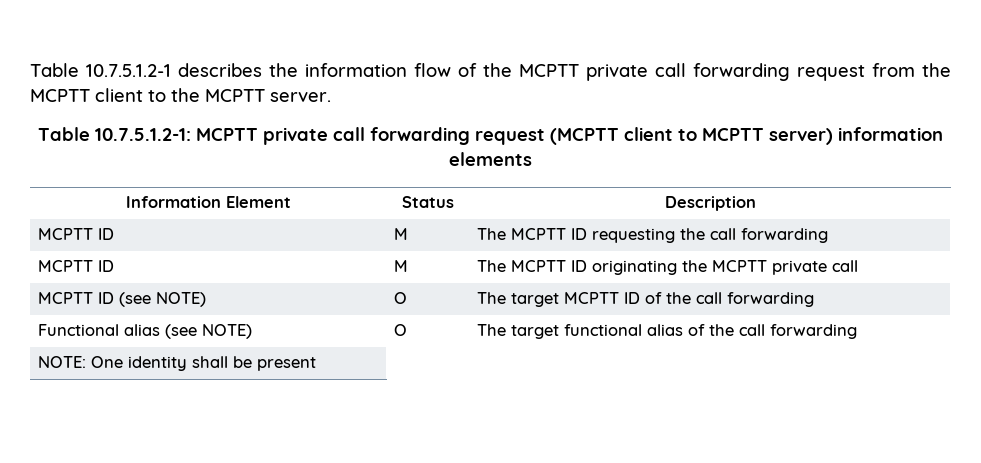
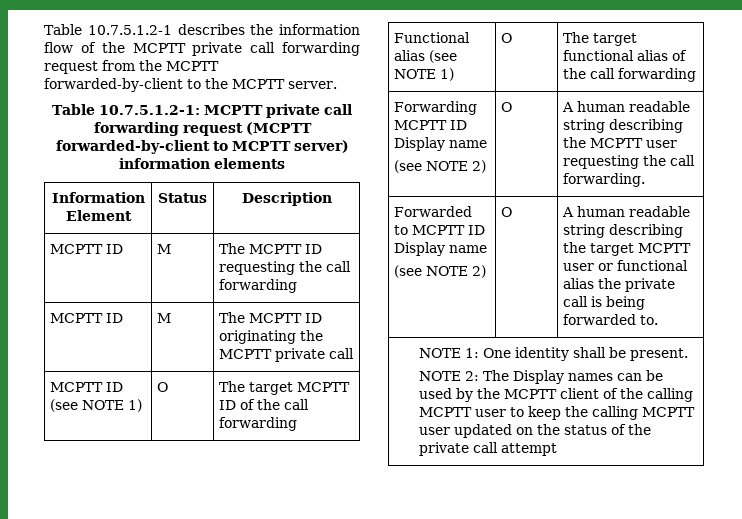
[95,88,143,102] client -> [44,78,183,92] forwarded-by-client
[624,127,673,141] client -> [55,140,210,154] forwarded-by-client
[156,292,207,307] NOTE) -> [82,399,143,412] NOTE 1)
[202,324,253,339] NOTE) -> [394,68,455,81] NOTE 1)
[38,356,317,371] NOTE: One identity shall be present -> [394,101,478,115] [394,120,468,130] [394,137,488,151] [394,160,487,173] [501,102,513,112] [562,101,691,112] [563,119,684,133] [563,137,678,148] [563,155,696,169] [563,173,646,187] [394,206,473,217] [394,225,486,235] [394,242,488,256] [394,265,487,278] [501,207,513,217] [562,206,691,217] [563,224,684,238] [563,242,692,256] [563,260,689,271] [563,278,676,292] [563,296,646,310] [563,314,659,325] [419,347,689,361] [419,370,664,384] [419,388,694,402] [419,406,696,420] [419,424,652,438] [419,442,558,456] Forwarding MCPTT ID Display name // (see NOTE 2) | O | A human readable string describing the MCPTT user requesting the call forwarding. // Forwarded to MCPTT ID Display name // (see NOTE 2) | O | A human readable string describing the target MCPTT user or functional alias the private call is being forwarded to. // NOTE 1: One identity shall be present. // NOTE 2: The Display names can be used by the MCPTT client of the calling MCPTT user to keep the calling MCPTT user updated on the status of the private call attempt

